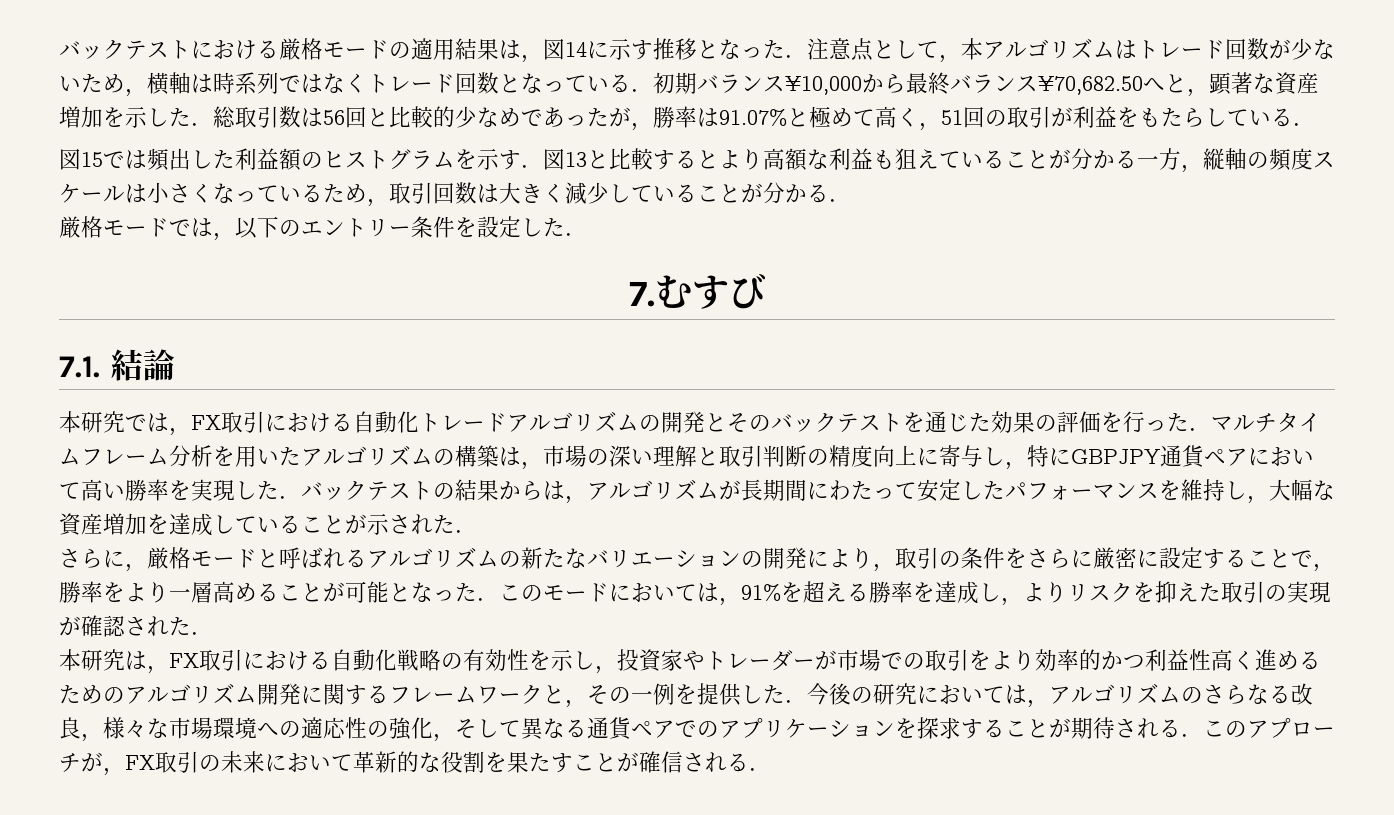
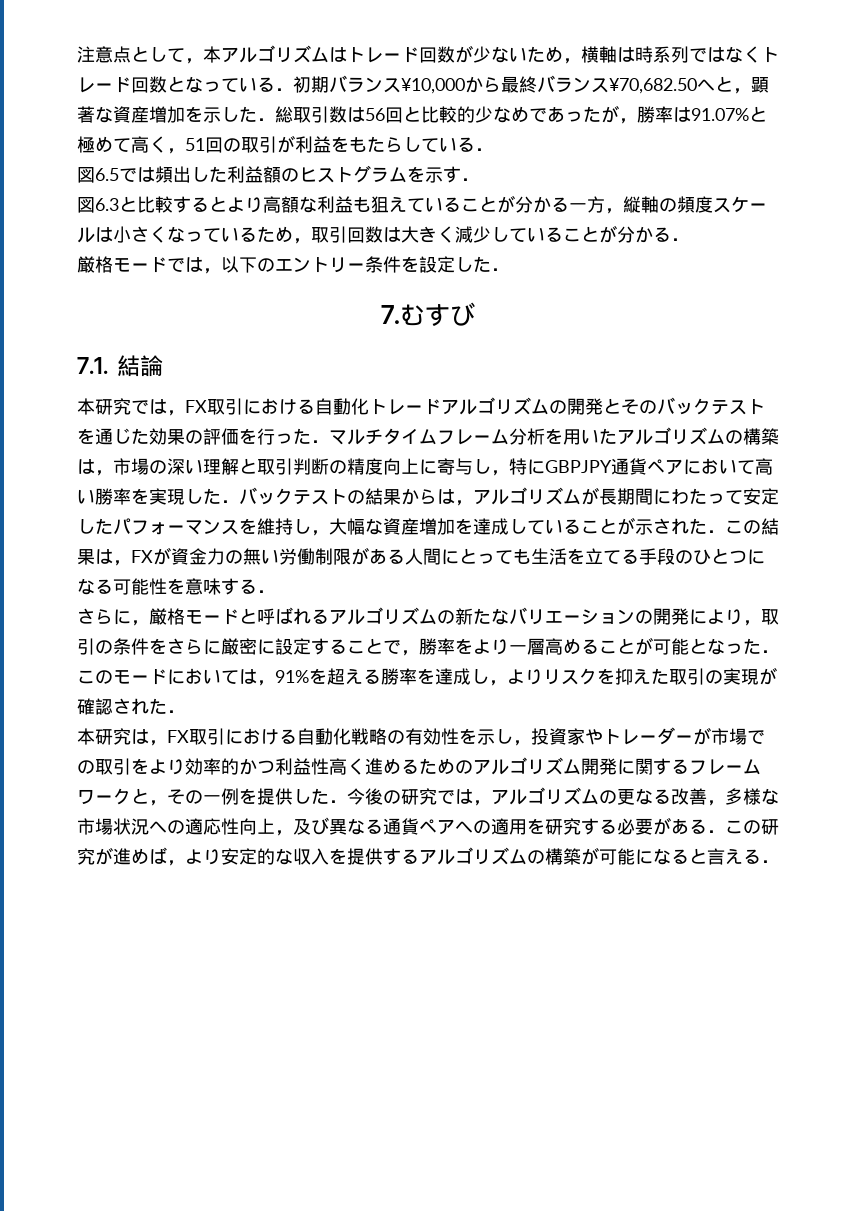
[59,38,807,63] バックテストにおける厳格モードの適用結果は，図14に示す推移となった． -> (77, 54) none
[81,152,103,167] 15 -> [95,168,119,181] 6.5
[543,149,587,170] 図13 -> [77,197,119,213] // 図6.3
(477, 531) none -> [725,518,779,535] [77,547,765,566] [77,578,275,595] この結果は，FXが資金力の無い労働制限がある人間にとっても生活を立てる手段のひとつになる可能性を意味する．
[917,685,1005,704] において -> [437,790,455,804] で
[1203,683,1313,705] [59,717,1335,742] [59,751,727,776] さらなる改良，様々な市場環境への適応性の強化，そして異なる通貨ペアでのアプリケーションを探求することが期待される．このアプローチが，FX取引の未来において革新的な役割を果たすことが確信され -> [617,788,779,806] [77,817,779,836] [77,847,743,866] 更なる改善，多様な市場状況への適応性向上，及び異なる通貨ペアへの適用を研究する必要がある．この研究が進めば，より安定的な収入を提供するアルゴリズムの構築が可能になると言え

